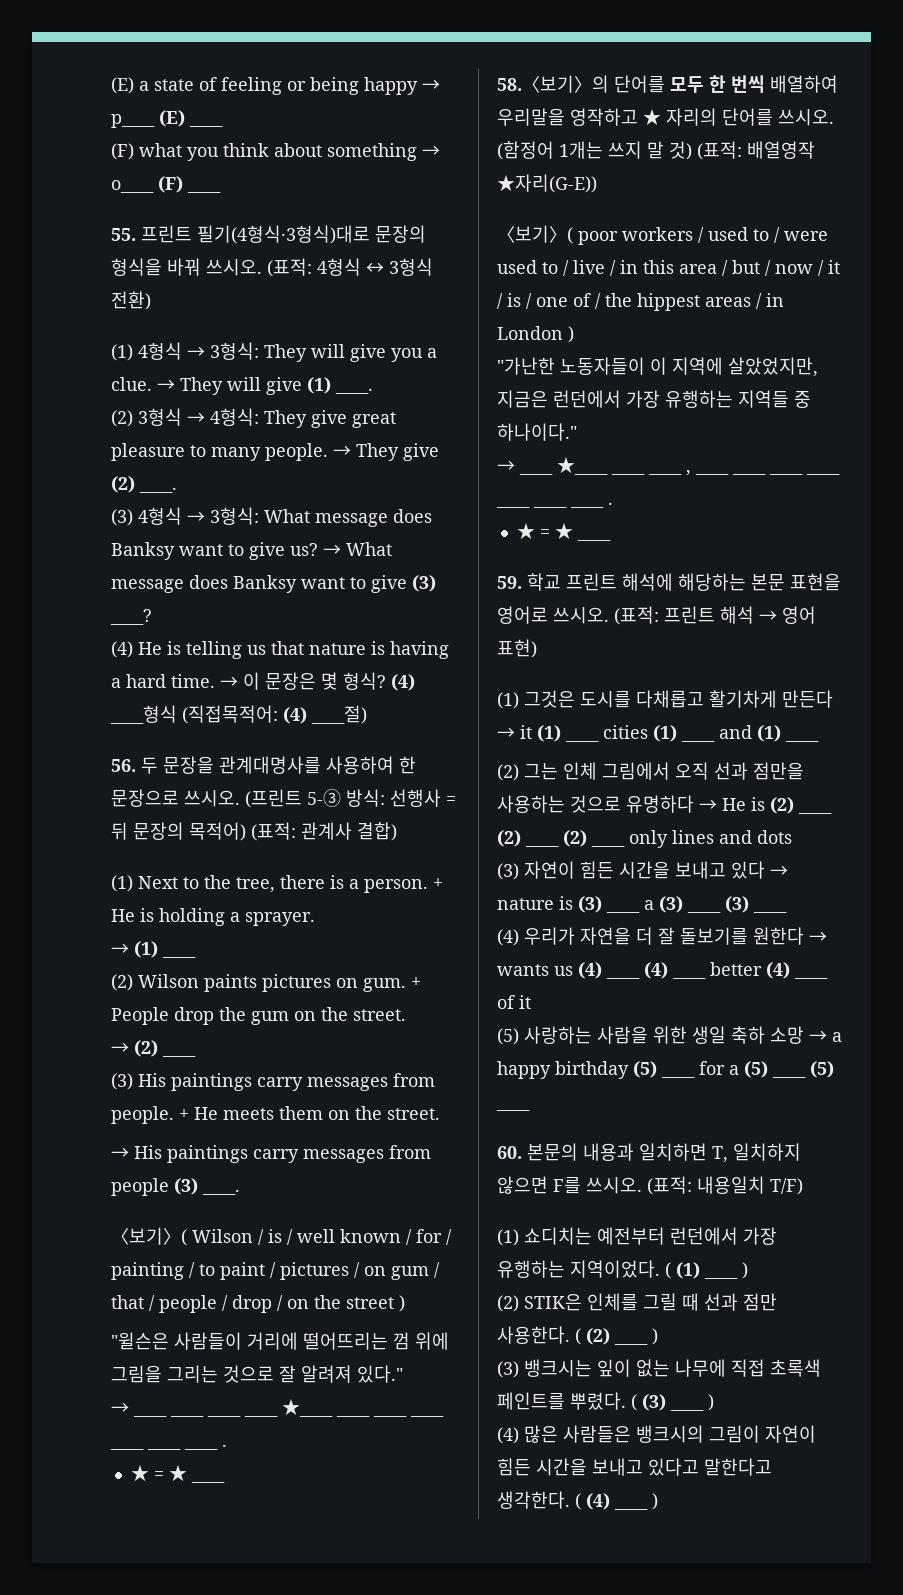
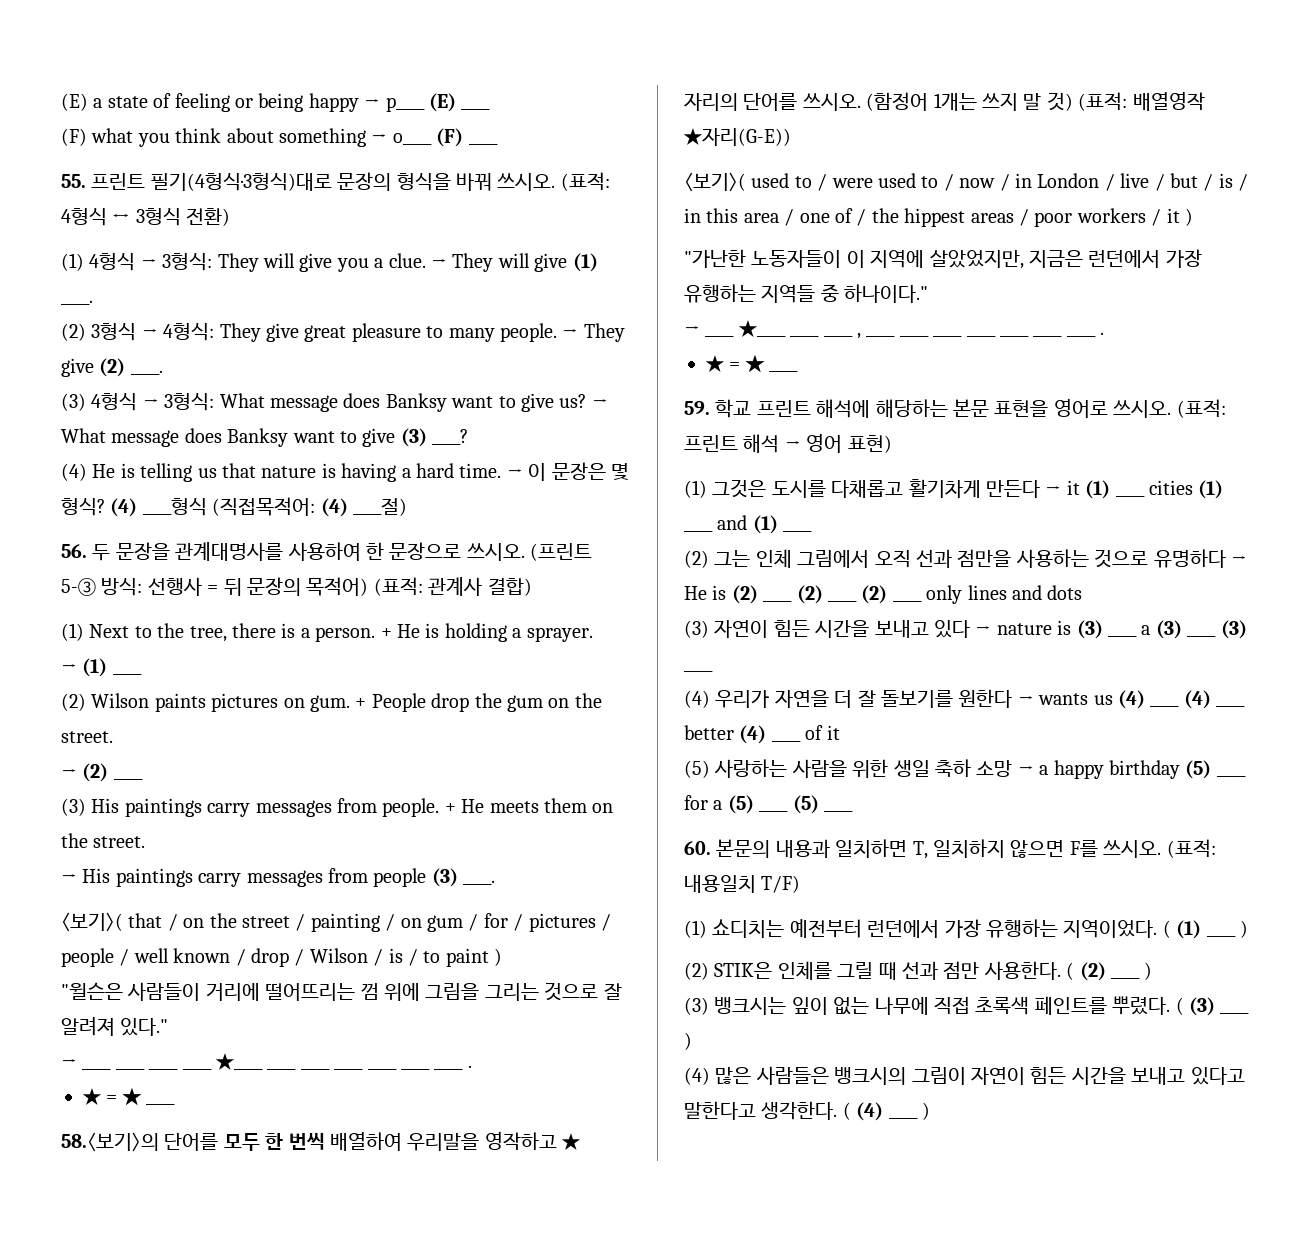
[192,1229,452,1245] [111,1262,440,1280] [111,1295,394,1313] Wilson / is / well known / for / painting / to paint / pictures / on gum / that / people / drop / on the street -> [128,913,611,932] [61,948,489,967] that / on the street / painting / on gum / for / pictures / people / well known / drop / Wilson / is / to paint
[578,227,704,245] poor workers / -> (746, 182) none
[573,260,840,276] [497,293,521,309] live / in this area / but / now / it / is -> [959,173,1249,191] [684,208,779,223] now / in London / live / but / is / in this area
[766,293,784,307] [497,326,563,340] in London -> [1034,208,1180,227] poor workers / it

